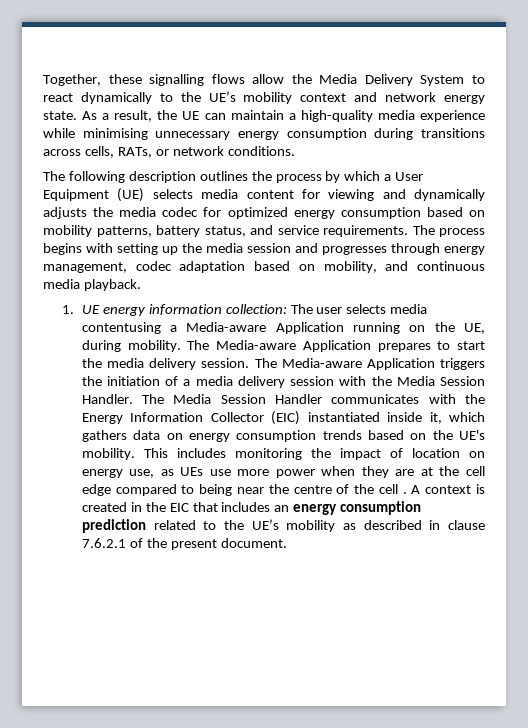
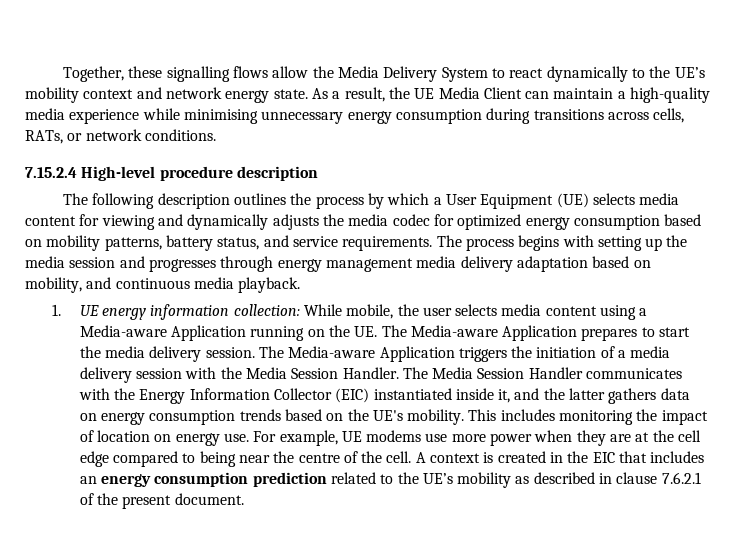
(200, 115) none -> [438,87,522,99] Media Client
(295, 151) none -> [25,166,318,181] // 7.15.2.4 High-level procedure description
[43,261,172,273] management, codec -> [325,256,513,272] management media delivery
[290,304,313,314] The -> [303,304,419,319] While mobile, the
[81,322,161,334] contentusing -> [545,305,637,320] content using
[464,323,485,334] [81,340,181,352] UE, during mobility. -> [354,326,378,337] UE.
[448,412,485,422] which -> [514,388,606,400] and the latter
[129,467,204,478] use, as UEs -> [223,430,422,446] use. For example, UE modems
[378,484,407,494] cell . -> [386,451,412,463] cell.

